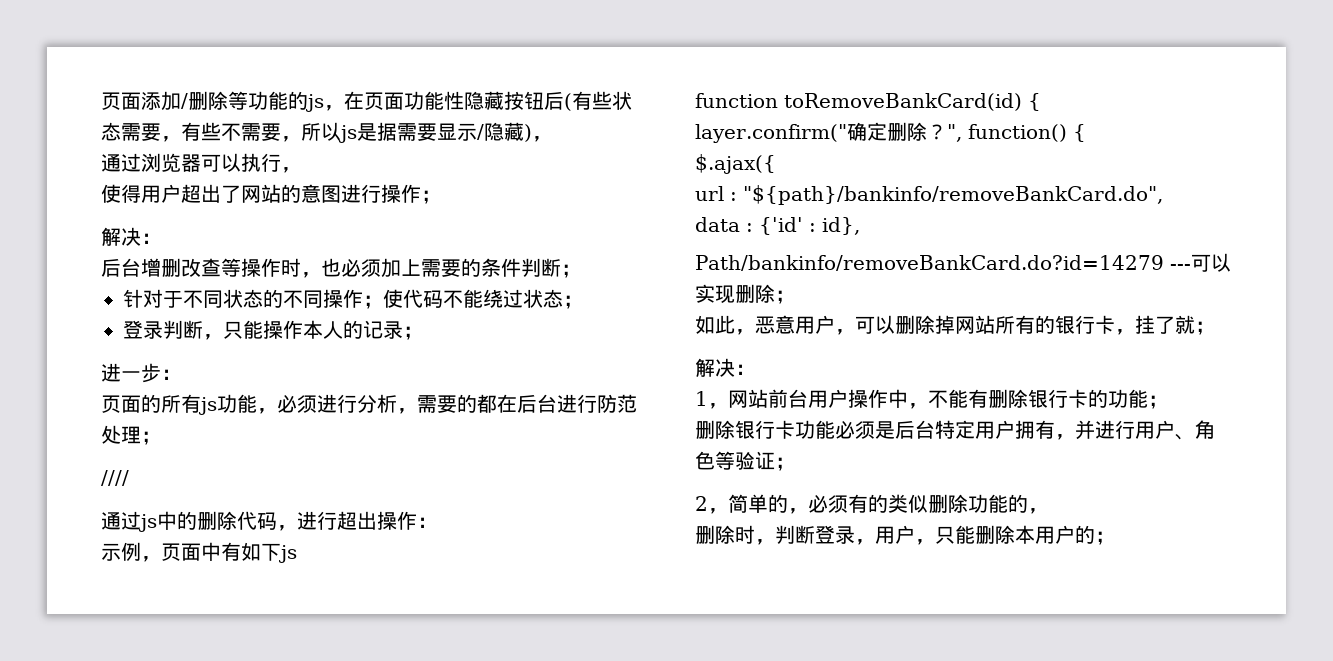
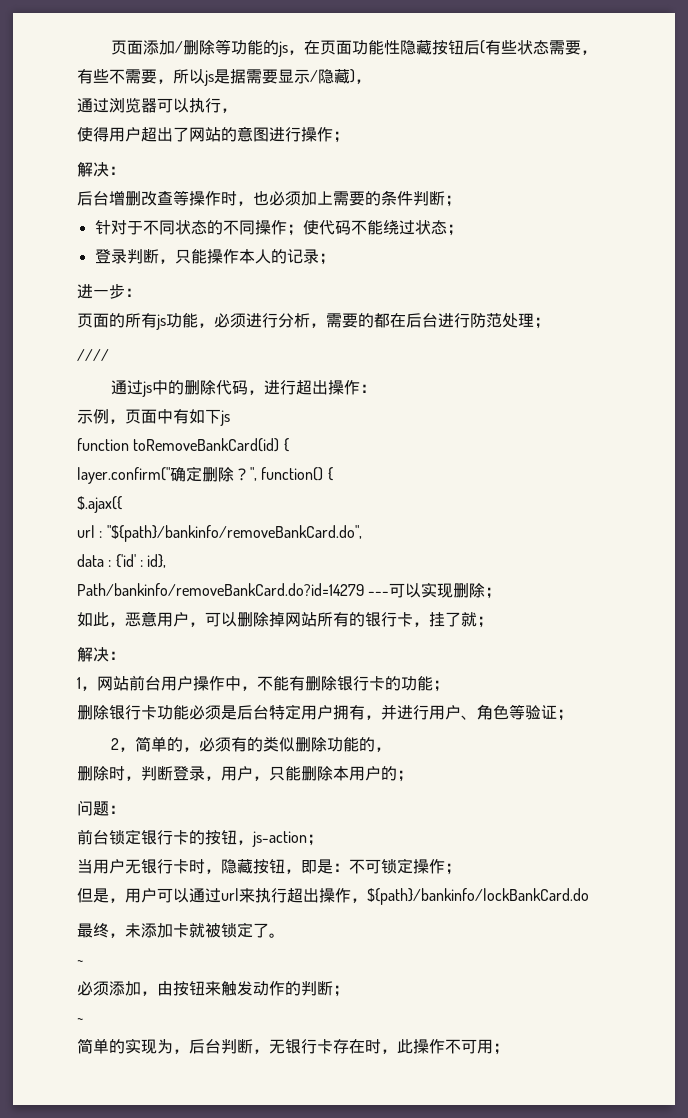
(1115, 538) none -> [77,800,125,816] [77,829,323,847] [77,858,461,875] [77,888,589,905] [77,922,285,938] [77,960,83,965] [77,981,349,997] [77,1018,83,1023] [77,1038,509,1055] // 问题： // 前台锁定银行卡的按钮，js-action； // 当用户无银行卡时，隐藏按钮，即是：不可锁定操作； // 但是，用户可以通过url来执行超出操作，${path}/bankinfo/lockBankCard.do // 最终，未添加卡就被锁定了。 // ~ // 必须添加，由按钮来触发动作的判断； // ~ // 简单的实现为，后台判断，无银行卡存在时，此操作不可用；

